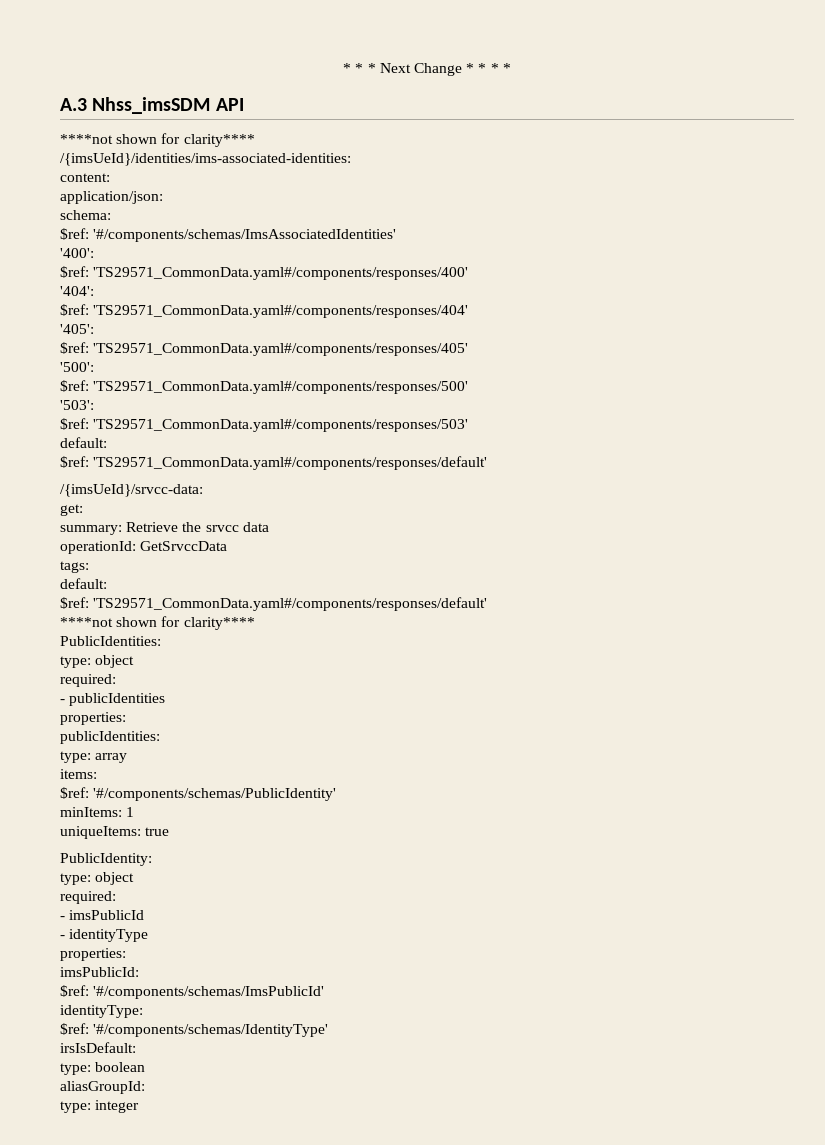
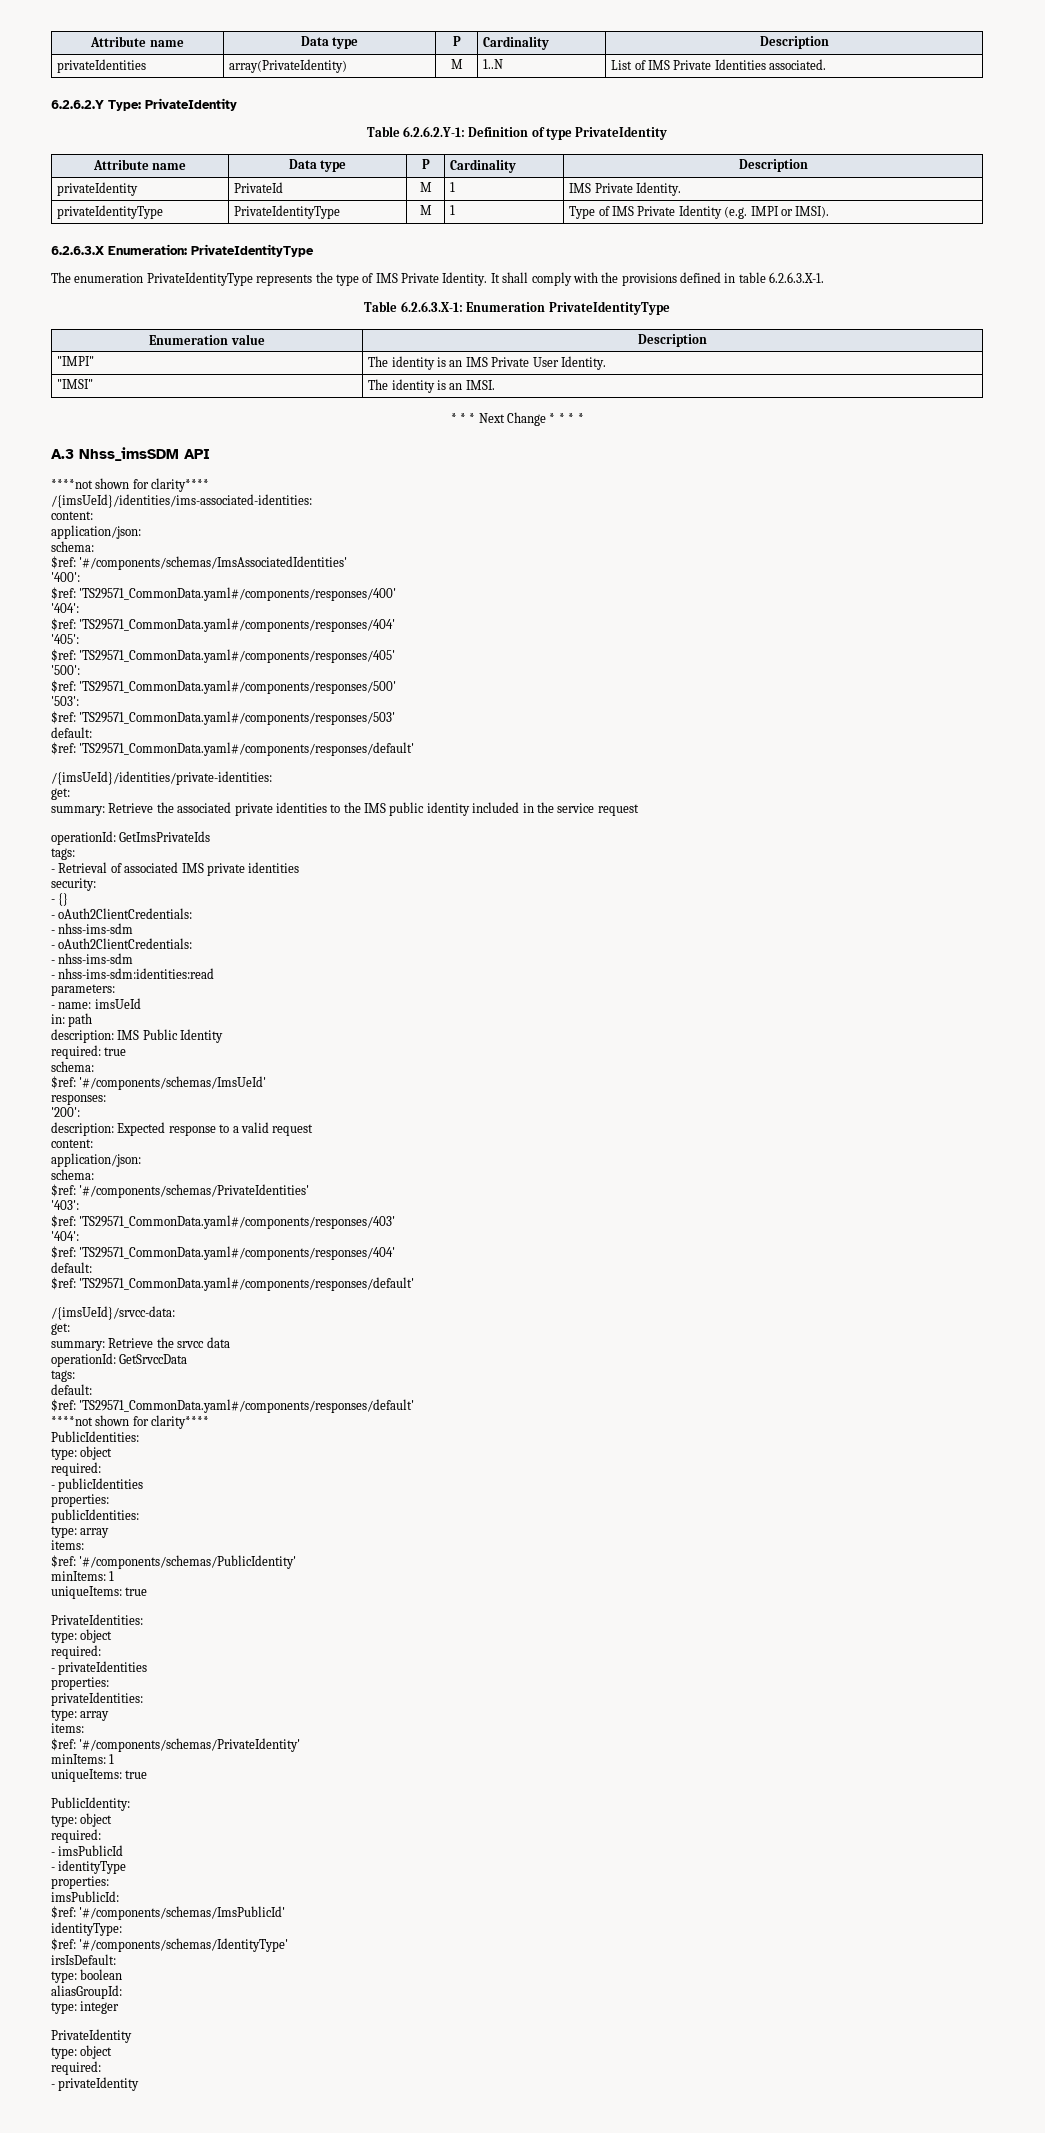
(343, 68) none -> [90,36,184,47] [300,36,359,49] [452,36,461,46] [483,36,550,50] [759,36,829,49] [57,59,147,73] [229,59,348,73] [450,59,463,69] [483,59,504,69] [611,59,827,70] [51,98,237,111] [366,126,668,140] [92,159,187,170] [288,159,347,172] [421,159,430,169] [450,159,517,173] [738,159,808,172] [57,182,139,196] [234,182,284,193] [419,182,432,192] [450,182,456,192] [569,182,682,196] [57,205,164,219] [234,205,341,219] [419,205,432,215] [450,205,456,215] [569,205,830,219] [51,244,314,257] [51,272,825,286] [364,301,670,315] [149,334,265,345] [638,334,707,347] [57,356,95,366] [368,356,606,370] [57,379,94,389] [368,379,495,393] Attribute name | Data type | P | Cardinality | Description // privateIdentities | array(PrivateIdentity) | M | 1..N | List of IMS Private Identities associated. // 6.2.6.2.Y Type: PrivateIdentity // Table 6.2.6.2.Y-1: Definition of type PrivateIdentity // Attribute name | Data type | P | Cardinality | Description // privateIdentity | PrivateId | M | 1 | IMS Private Identity. // privateIdentityType | PrivateIdentityType | M | 1 | Type of IMS Private Identity (e.g. IMPI or IMSI). // 6.2.6.3.X Enumeration: PrivateIdentityType // The enumeration PrivateIdentityType represents the type of IMS Private Identity. It shall comply with the provisions defined in table 6.2.6.3.X-1. // Table 6.2.6.3.X-1: Enumeration PrivateIdentityType // Enumeration value | Description // "IMPI" | The identity is an IMS Private User Identity. // "IMSI" | The identity is an IMSI. //
(488, 463) none -> [51,771,272,785] [51,788,70,800] [51,802,639,816] [51,831,211,845] [51,848,75,860] [51,862,300,876] [51,878,96,891] [51,893,69,906] [51,908,193,919] [51,923,134,934] [51,938,193,949] [51,953,134,964] [51,968,215,979] [51,984,115,996] [51,998,141,1009] [51,1013,93,1027] [51,1029,224,1043] [51,1045,127,1059] [51,1061,94,1072] [51,1076,267,1090] [51,1094,106,1105] [51,1107,80,1117] [51,1122,314,1136] [51,1139,93,1148] [51,1153,141,1167] [51,1169,94,1180] [51,1184,310,1198] [51,1200,79,1210] [51,1215,396,1229] [51,1231,79,1241] [51,1246,396,1260] [51,1262,92,1273] [51,1277,415,1291] // /{imsUeId}/identities/private-identities: // get: // summary: Retrieve the associated private identities to the IMS public identity included in the service request // operationId: GetImsPrivateIds // tags: // - Retrieval of associated IMS private identities // security: // - {} // - oAuth2ClientCredentials: // - nhss-ims-sdm // - oAuth2ClientCredentials: // - nhss-ims-sdm // - nhss-ims-sdm:identities:read // parameters: // - name: imsUeId // in: path // description: IMS Public Identity // required: true // schema: // $ref: '#/components/schemas/ImsUeId' // responses: // '200': // description: Expected response to a valid request // content: // application/json: // schema: // $ref: '#/components/schemas/PrivateIdentities' // '403': // $ref: 'TS29571_CommonData.yaml#/components/responses/403' // '404': // $ref: 'TS29571_CommonData.yaml#/components/responses/404' // default: // $ref: 'TS29571_CommonData.yaml#/components/responses/default'
(170, 831) none -> [51,1614,143,1625] [51,1629,113,1643] [51,1645,101,1659] [51,1661,148,1675] [51,1677,109,1690] [51,1692,143,1706] [51,1709,110,1721] [51,1723,84,1733] [51,1738,301,1752] [51,1754,115,1764] [51,1769,148,1782] // PrivateIdentities: // type: object // required: // - privateIdentities // properties: // privateIdentities: // type: array // items: // $ref: '#/components/schemas/PrivateIdentity' // minItems: 1 // uniqueItems: true
(140, 1106) none -> [51,2029,132,2043] [51,2045,113,2059] [51,2061,101,2075] [51,2077,140,2091] // PrivateIdentity // type: object // required: // - privateIdentity

